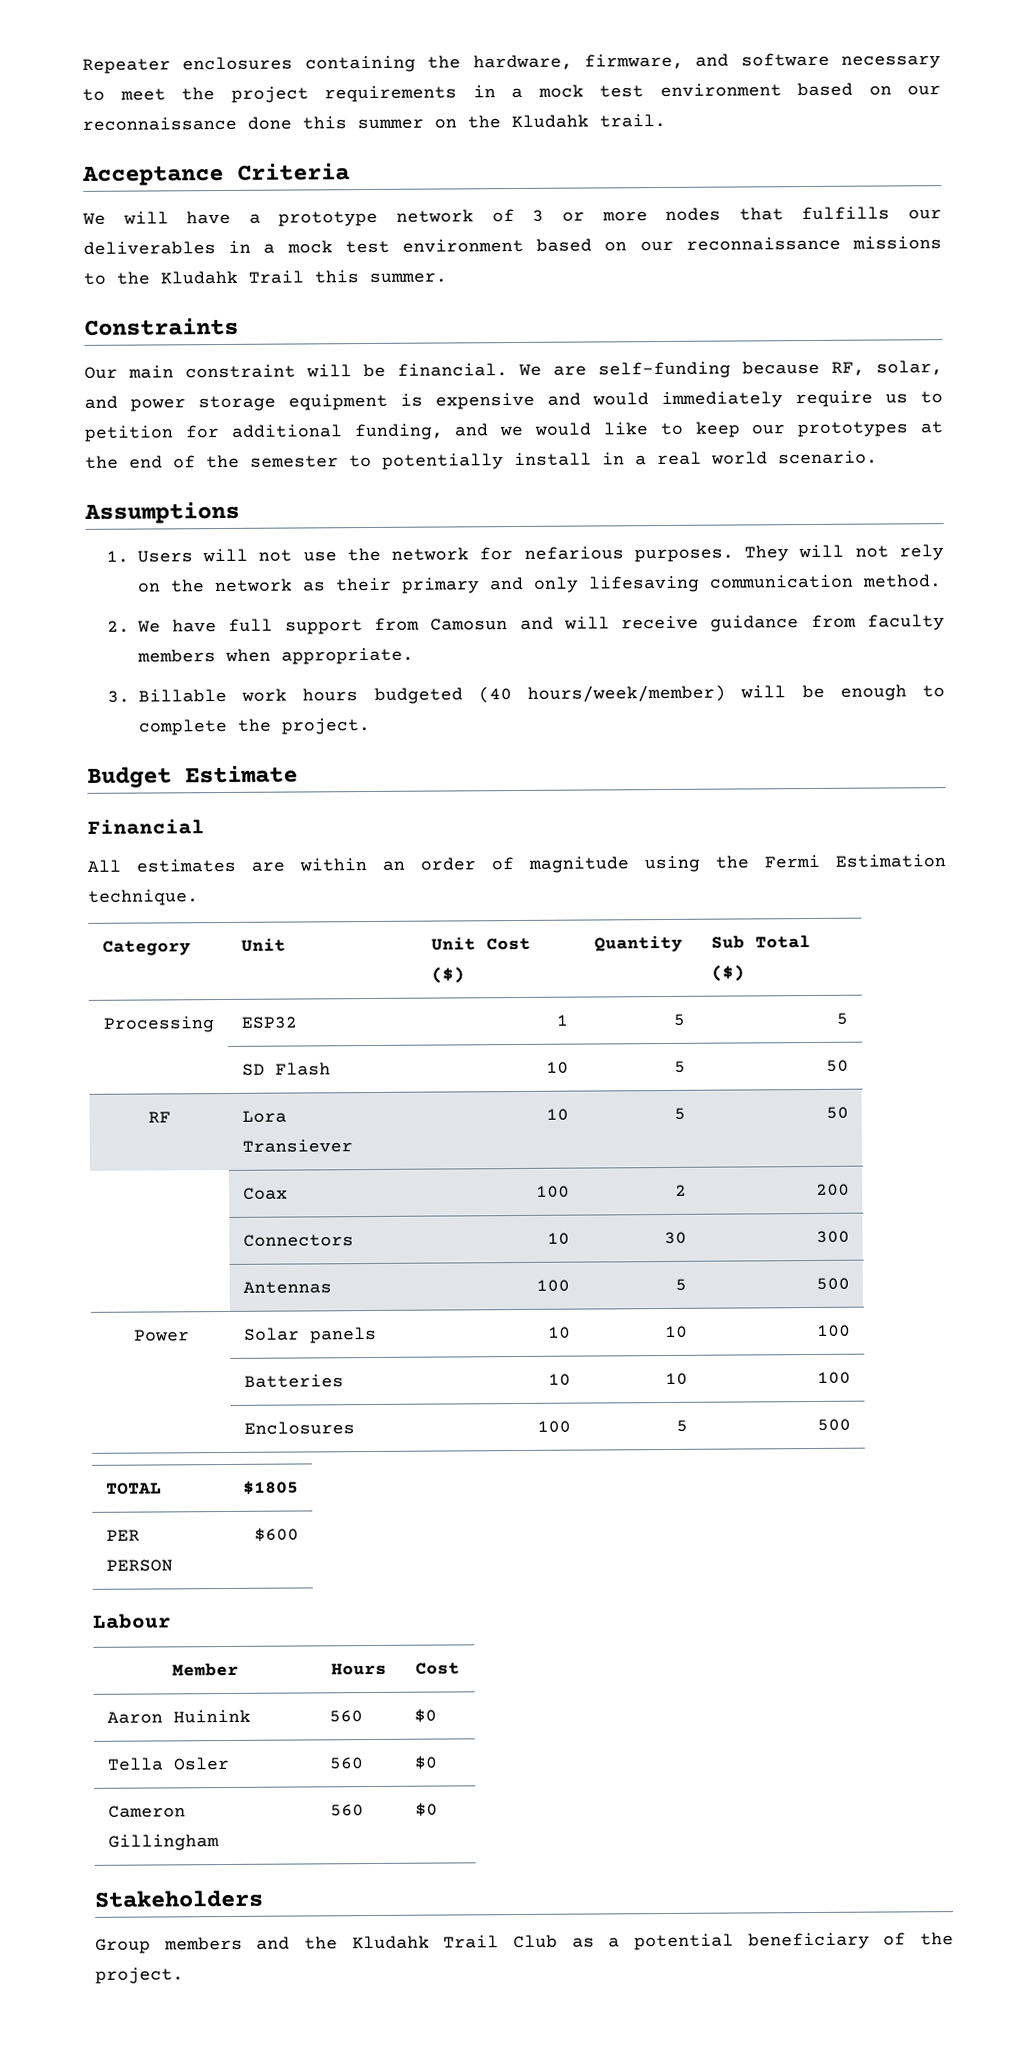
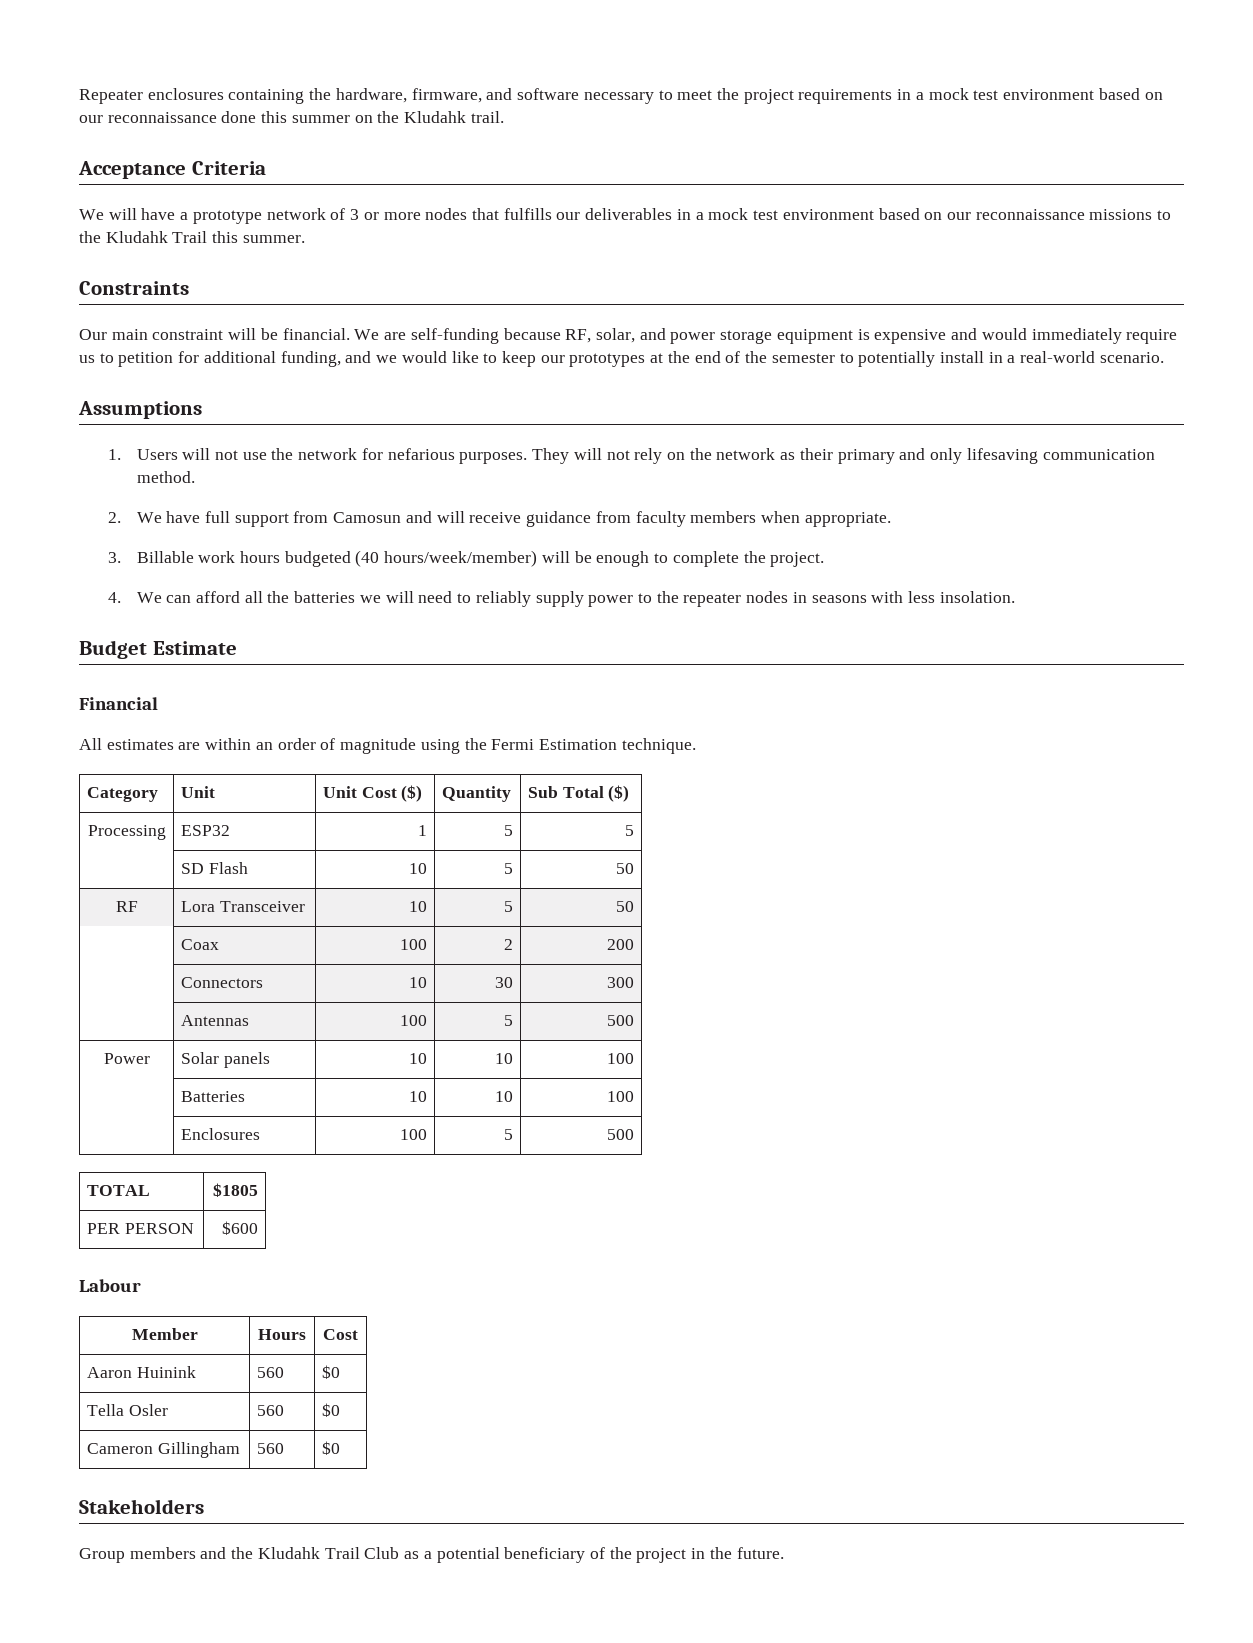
[657,451,768,466] real world -> [1020,351,1096,363] real-world
(371, 726) none -> [107,591,1015,607] // 4. We can afford all the batteries we will need to reliably supply power to the repeater nodes in seasons with less insolation.
[242,1139,354,1153] Transiever -> [219,901,305,912] Transceiver
[95,1967,184,1984] project. -> [636,1547,784,1563] project in the future.

